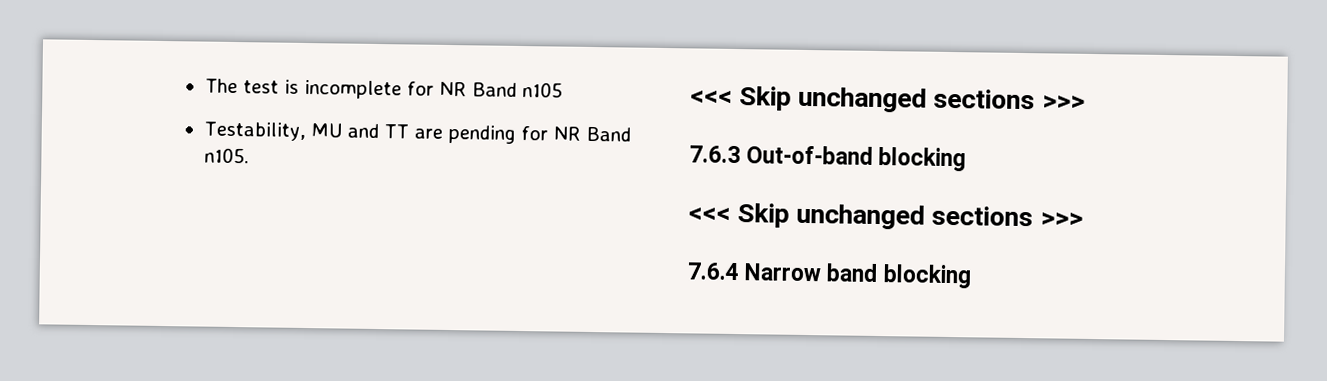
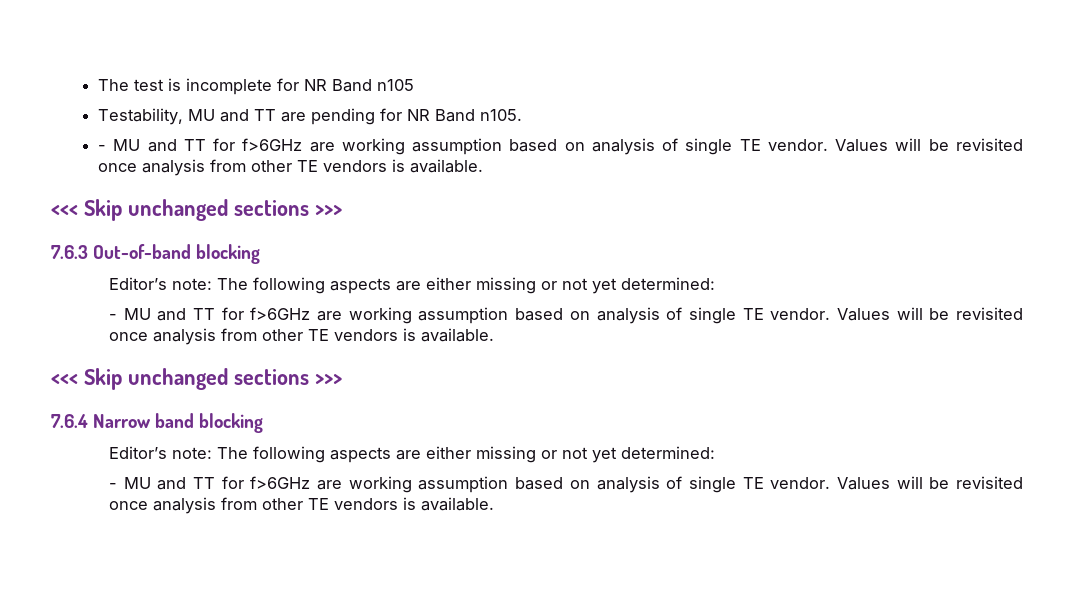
(249, 155) none -> [98,138,1024,155] [98,159,484,176] // - MU and TT for f>6GHz are working assumption based on analysis of single TE vendor. Values will be revisited once analysis from other TE vendors is available.
(967, 159) none -> [109,277,716,294] [109,307,1024,324] [109,328,495,345] // Editor’s note: The following aspects are either missing or not yet determined: // - MU and TT for f>6GHz are working assumption based on analysis of single TE vendor. Values will be revisited once analysis from other TE vendors is available.
(971, 276) none -> [109,446,716,463] [109,476,1024,493] [109,497,495,514] // Editor’s note: The following aspects are either missing or not yet determined: // - MU and TT for f>6GHz are working assumption based on analysis of single TE vendor. Values will be revisited once analysis from other TE vendors is available.

